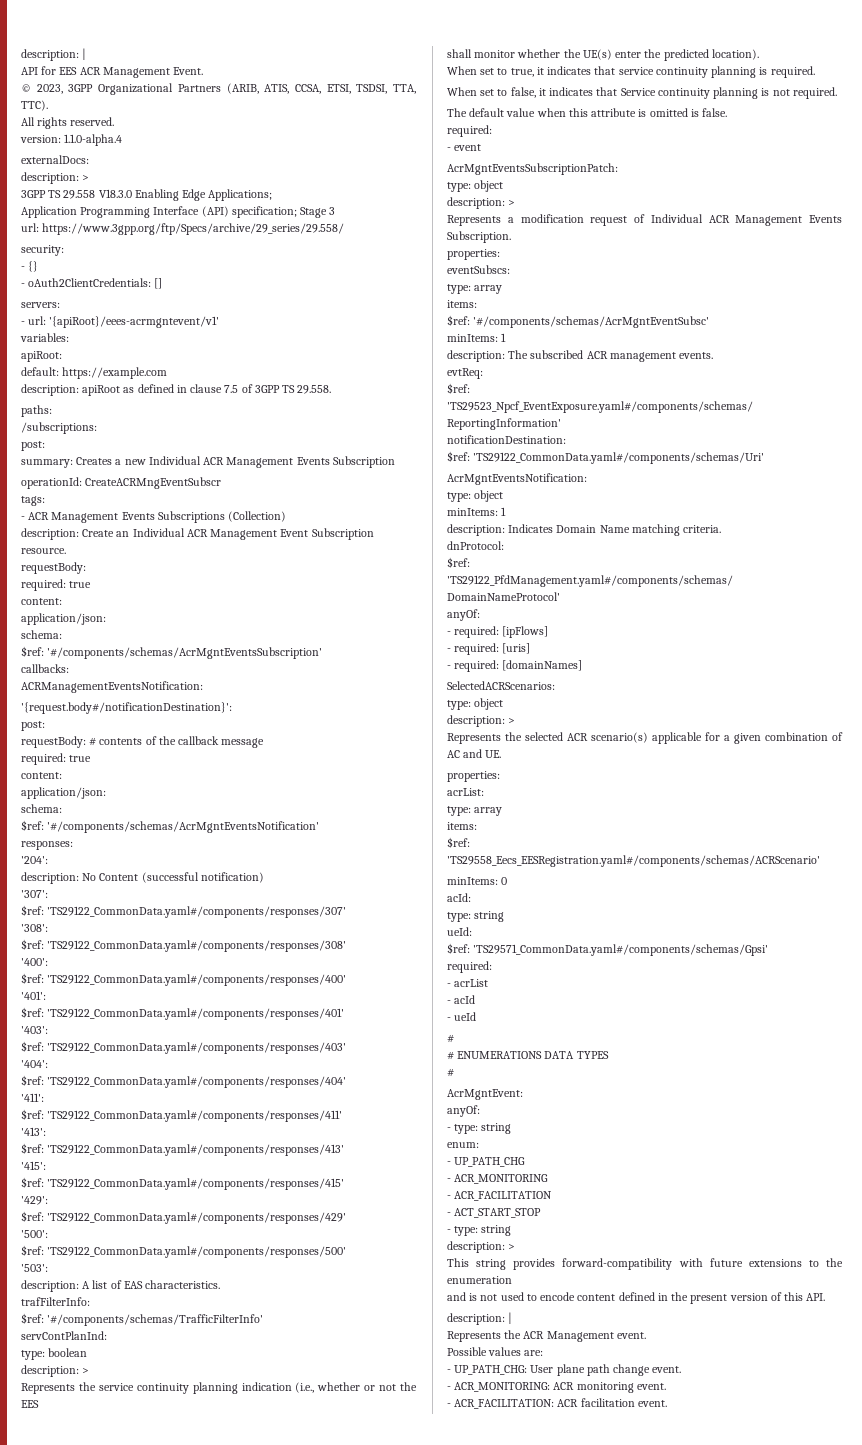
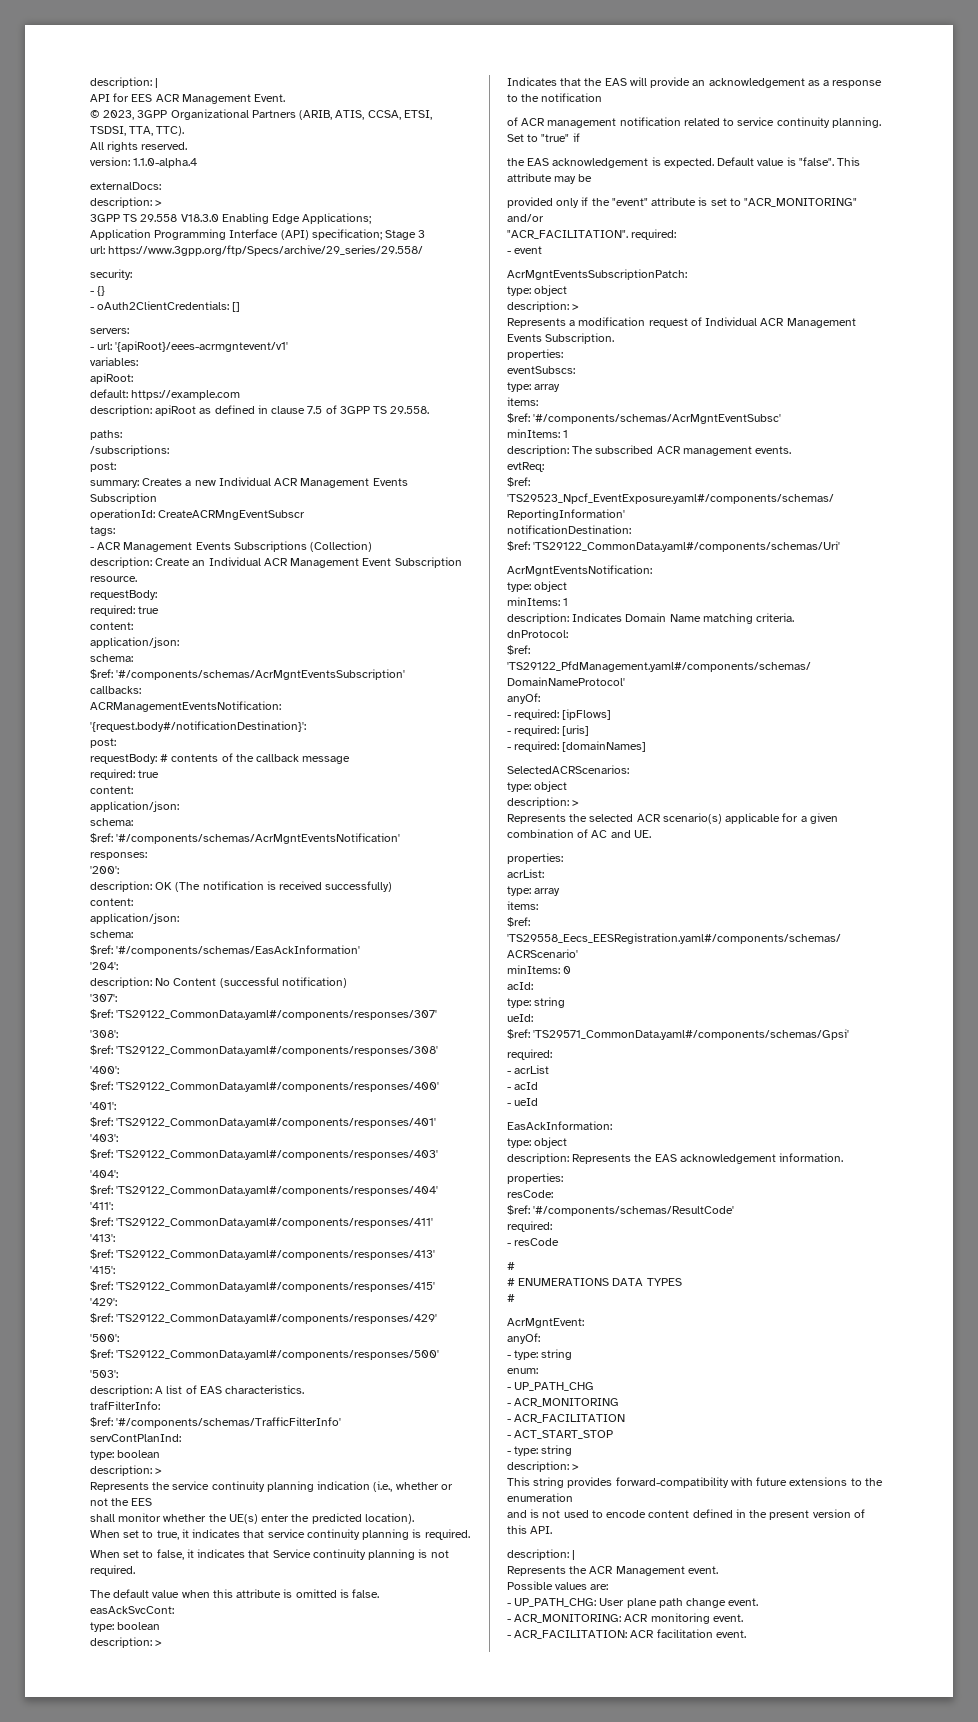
(73, 845) none -> [90,866,119,874] [90,881,393,892] [90,898,133,906] [90,913,179,924] [90,930,133,938] [90,945,361,956] // '200': // description: OK (The notification is received successfully) // content: // application/json: // schema: // $ref: '#/components/schemas/EasAckInformation'
(728, 112) none -> [90,1606,174,1614] [90,1622,161,1632] [90,1637,163,1648] [507,77,883,88] [507,93,603,102] [507,117,881,128] [507,133,580,142] [507,157,861,168] [507,173,593,184] [507,197,858,208] [507,214,544,222] [507,230,628,239] easAckSvcCont: // type: boolean // description: > // Indicates that the EAS will provide an acknowledgement as a response to the notification // of ACR management notification related to service continuity planning. Set to "true" if // the EAS acknowledgement is expected. Default value is "false". This attribute may be // provided only if the "event" attribute is set to "ACR_MONITORING" and/or // "ACR_FACILITATION".
(477, 1016) none -> [507,1121,612,1130] [507,1137,568,1148] [507,1153,844,1164] [507,1173,563,1184] [507,1190,553,1198] [507,1205,735,1216] [507,1221,552,1232] [507,1238,560,1246] // EasAckInformation: // type: object // description: Represents the EAS acknowledgement information. // properties: // resCode: // $ref: '#/components/schemas/ResultCode' // required: // - resCode

